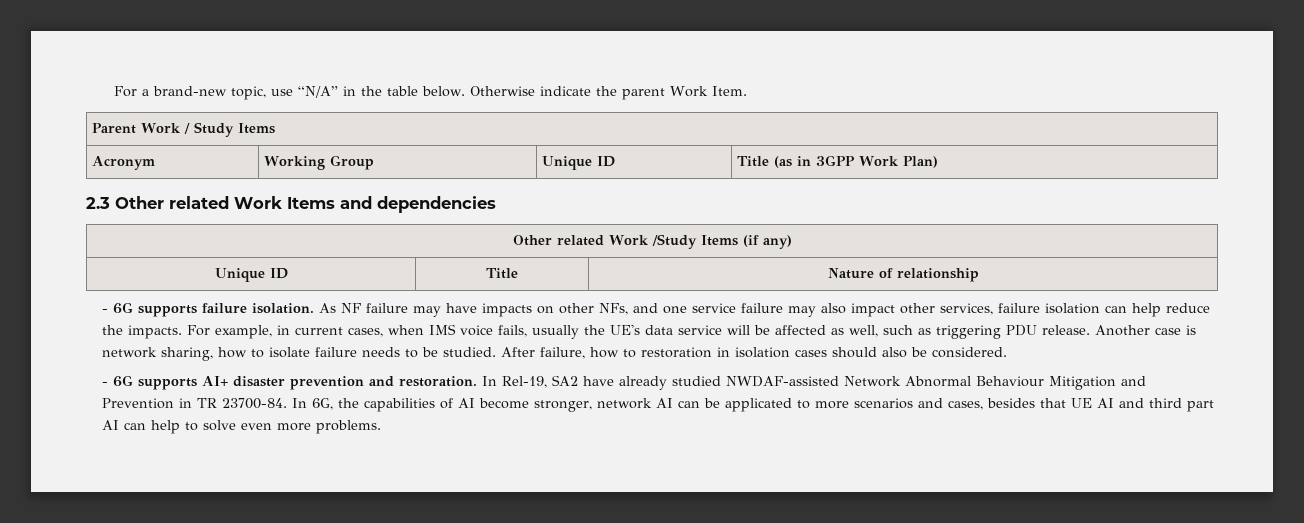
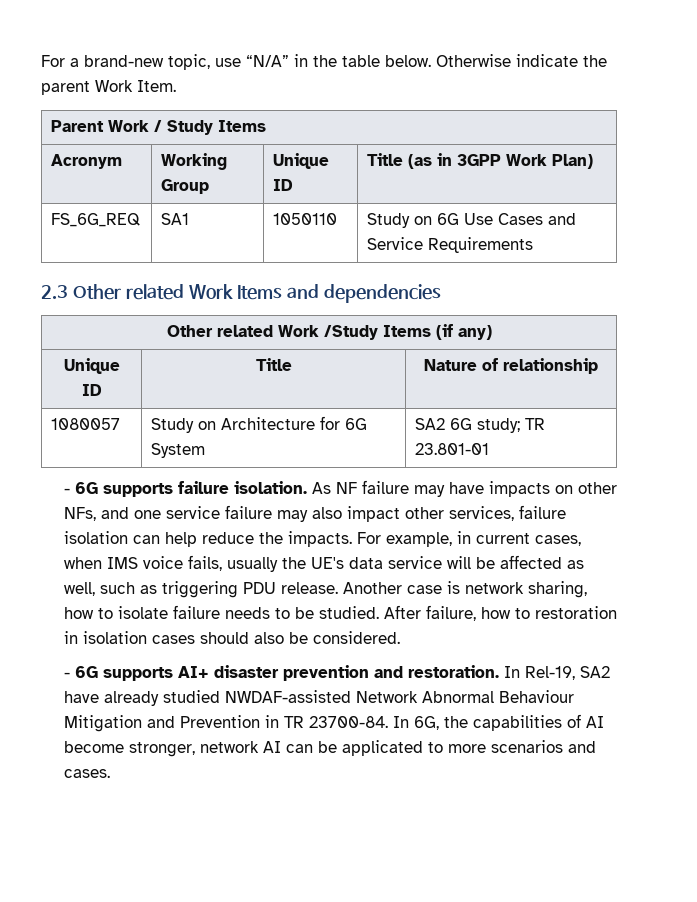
(938, 162) none -> [51,213,141,227] [161,213,190,225] [273,213,338,225] [367,213,577,228] [367,237,534,253] // FS_6G_REQ | SA1 | 1050110 | Study on 6G Use Cases and Service Requirements
(979, 275) none -> [51,418,121,430] [151,416,368,433] [151,443,206,458] [415,418,546,433] [415,443,490,455] // 1080057 | Study on Architecture for 6G System | SA2 6G study; TR 23.801-01
[948,398,1215,412] [102,420,382,434] cases, besides that UE AI and third part AI can help to solve even more problems. -> [63,769,110,778] cases.

